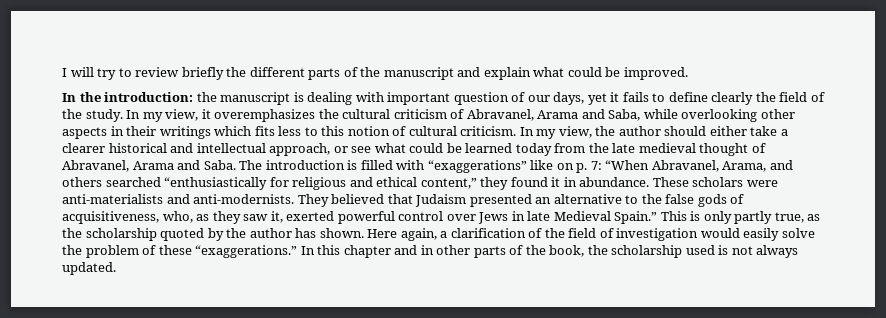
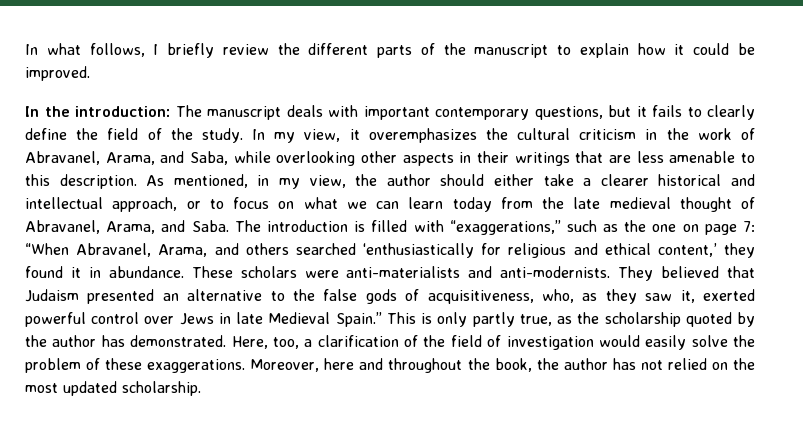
[62,67,224,80] I will try to review briefly -> [25,43,269,58] In what follows, I briefly review
[457,67,565,80] and explain what -> [557,43,685,58] to explain how it
[196,92,607,105] the manuscript is dealing with important question of our days, yet -> [175,105,631,120] The manuscript deals with important contemporary questions, but
[668,92,754,105] define clearly -> [707,105,755,120] [25,128,67,140] clearly define
[450,109,579,121] of Abravanel, Arama -> [645,128,755,140] [25,151,155,165] in the work of Abravanel, Arama,
[214,126,534,136] which fits less to this notion of cultural criticism. In -> [575,151,755,163] [25,174,270,189] that are less amenable to this description. As mentioned, in
[351,143,513,153] see what could be learned -> [209,197,444,209] to focus on what we can learn
[132,161,174,170] Arama -> [106,221,156,234] Arama,
[427,160,588,173] “exaggerations” like on p. -> [449,220,737,235] “exaggerations,” such as the one on page
[164,177,268,190] “enthusiastically -> [363,243,474,258] ‘enthusiastically
[420,178,477,189] content,” -> [657,243,717,257] content,’
[319,228,437,241] shown. Here again, -> [130,335,299,349] demonstrated. Here, too,
[195,245,799,258] [62,262,116,275] “exaggerations.” In this chapter and in other parts of the book, the scholarship used is not always updated. -> [147,358,755,373] [25,381,201,396] exaggerations. Moreover, here and throughout the book, the author has not relied on the most updated scholarship.

